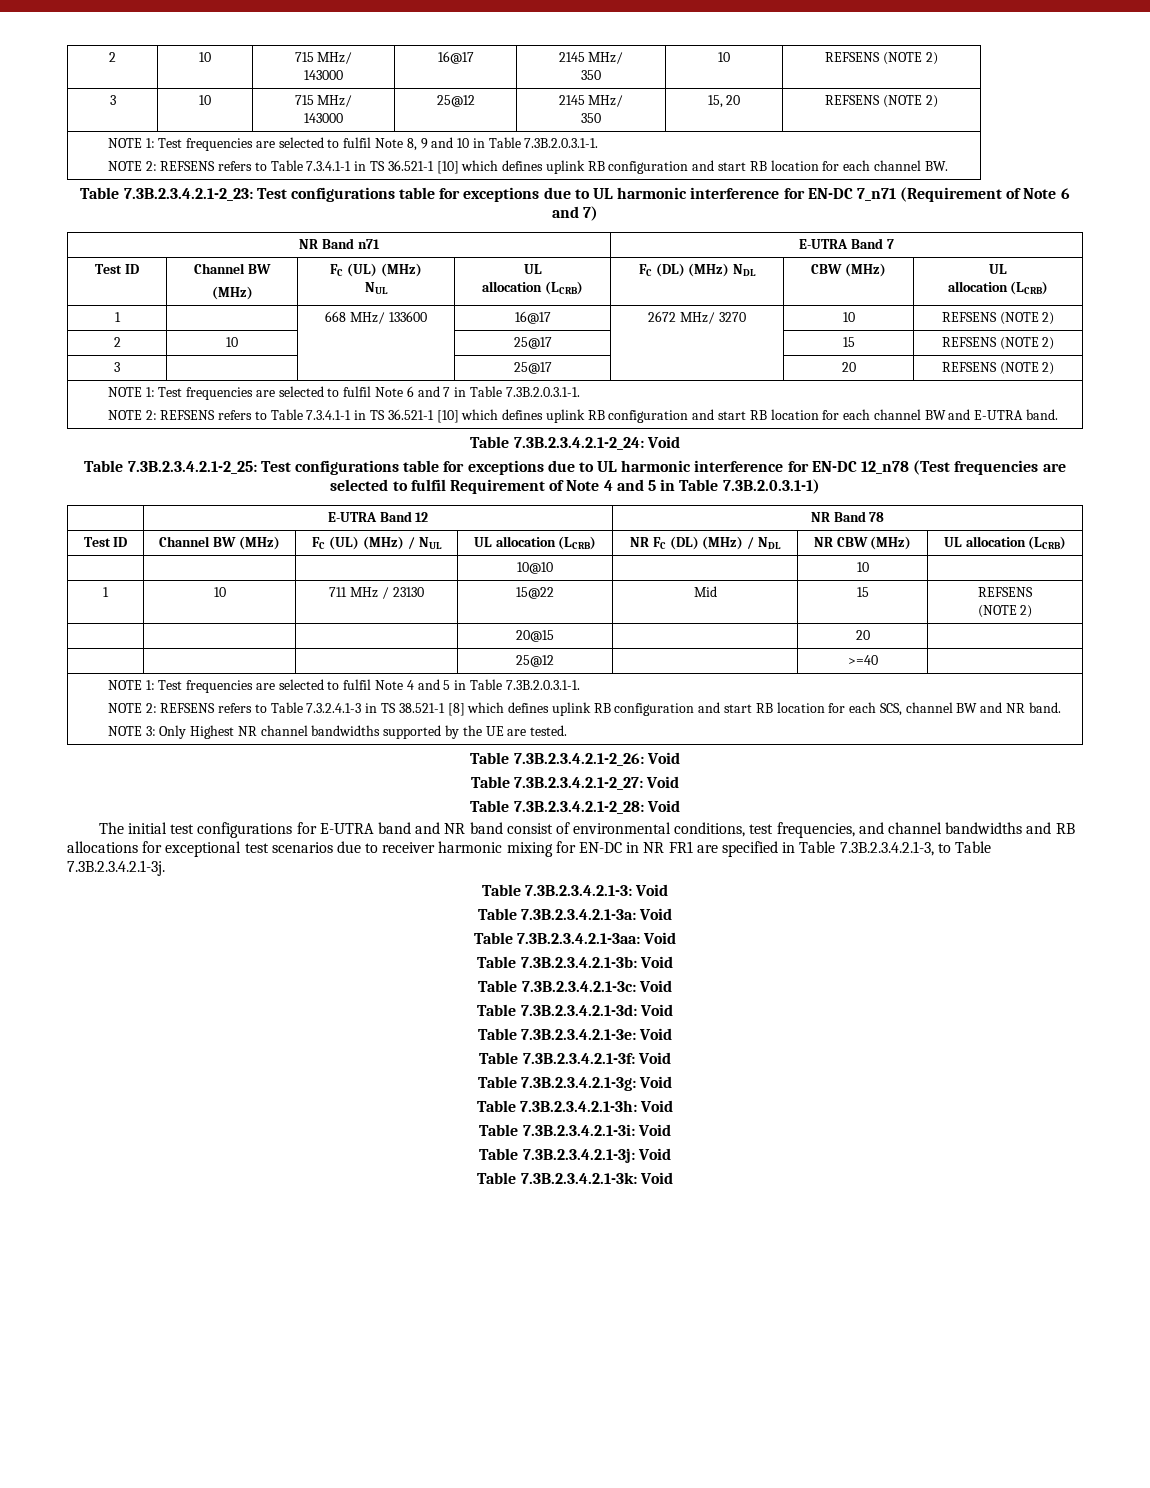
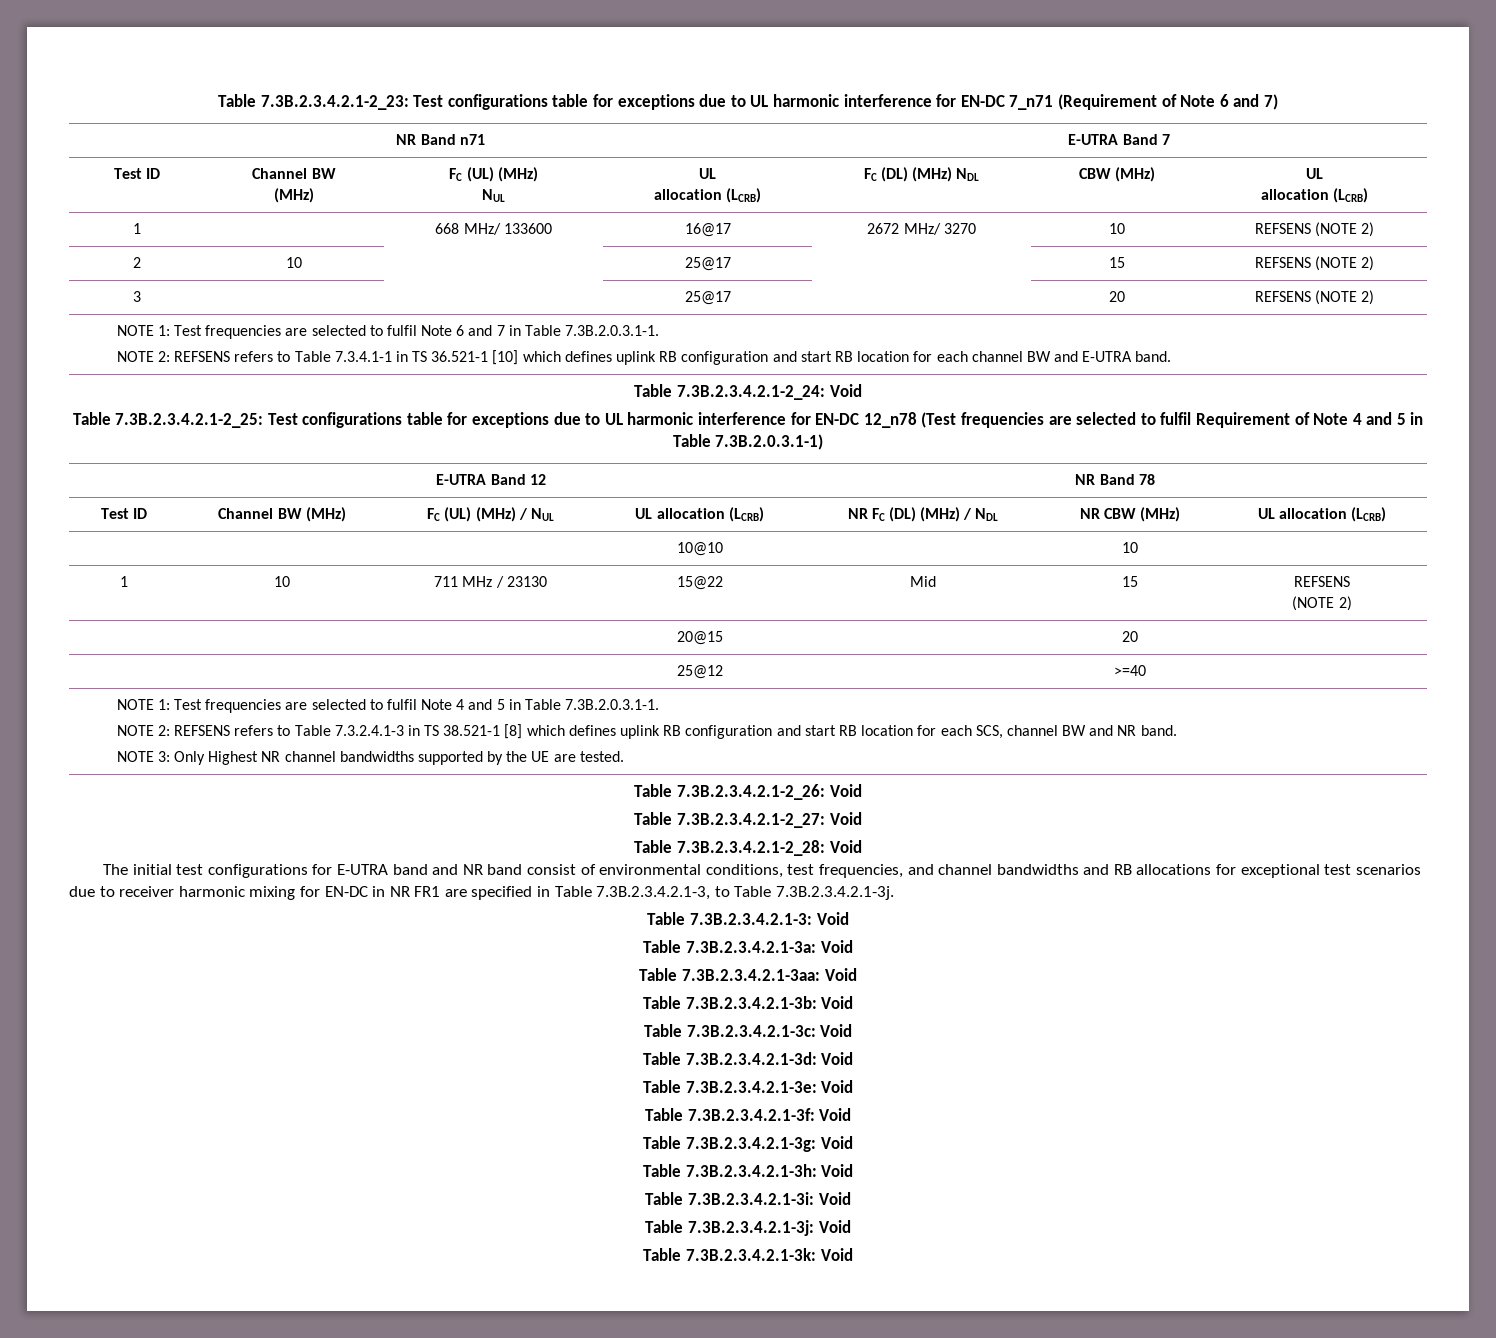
[109,52,116,62] [199,52,211,62] [294,52,353,64] [304,70,343,80] [437,51,474,64] [558,52,624,64] [581,70,601,80] [718,52,730,62] [825,52,938,65] [109,95,116,105] [199,95,211,105] [294,95,353,107] [304,113,343,123] [436,95,475,107] [558,95,624,107] [581,113,601,123] [707,95,741,108] [825,95,938,108] [107,137,599,151] [107,160,948,174] 2 | 10 | 715 MHz/ // 143000 | 16@17 | 2145 MHz/ // 350 | 10 | REFSENS (NOTE 2) // 3 | 10 | 715 MHz/ // 143000 | 25@12 | 2145 MHz/ // 350 | 15, 20 | REFSENS (NOTE 2) // NOTE 1: Test frequencies are selected to fulfil Note 8, 9 and 10 in Table 7.3B.2.0.3.1-1. // NOTE 2: REFSENS refers to Table 7.3.4.1-1 in TS 36.521-1 [10] which defines uplink RB configuration and start RB location for each channel BW. // -> (218, 100) none

